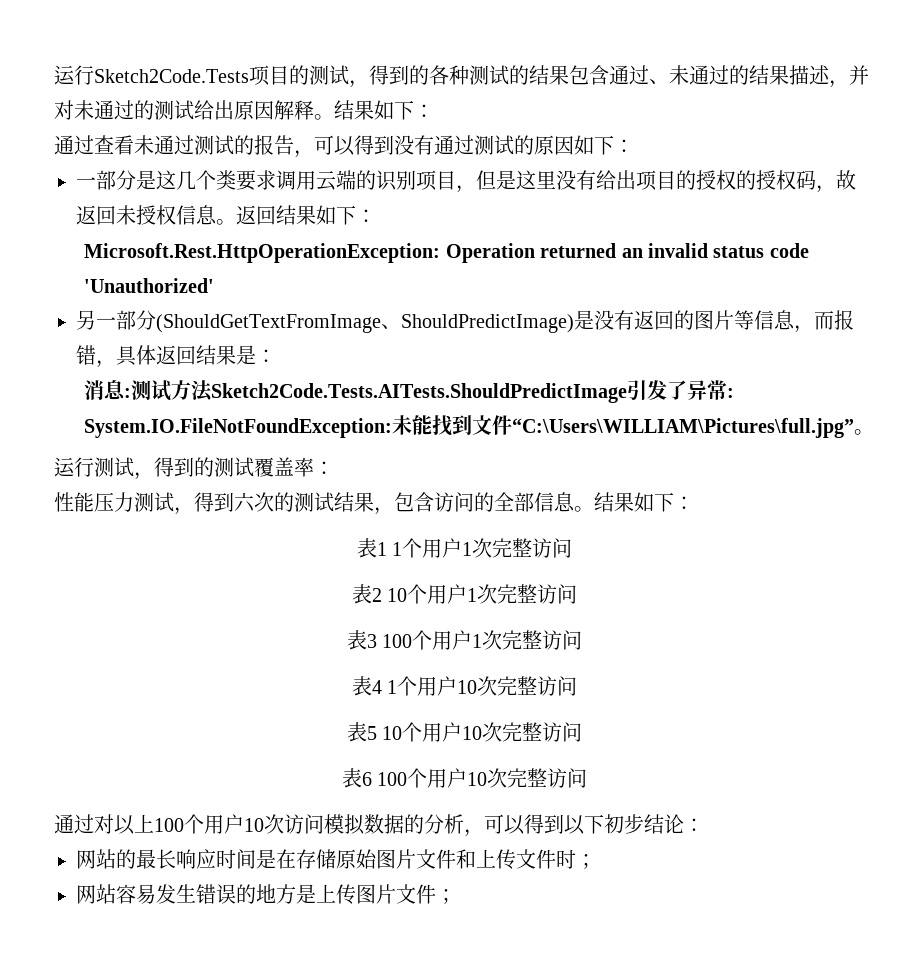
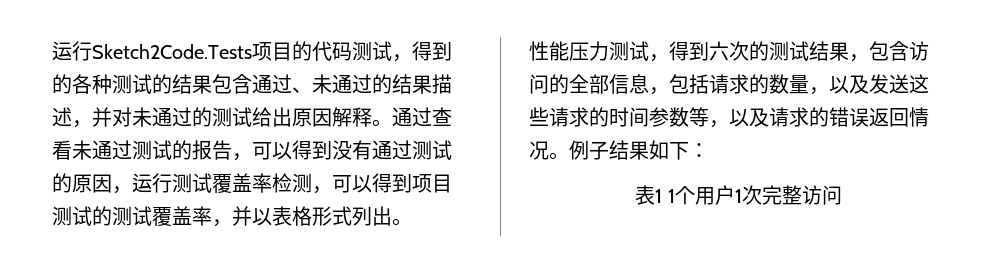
(309, 75) none -> [311,41,352,61] 代码
[334,100,434,120] 结果如下： // -> (392, 123) none
[574,135,634,155] [76,170,856,193] [76,205,376,225] [84,243,809,263] [84,278,215,293] [76,310,854,333] [76,345,276,368] [84,380,735,403] [84,415,875,438] [54,457,334,480] 如下： // 一部分是这几个类要求调用云端的识别项目，但是这里没有给出项目的授权的授权码，故返回未授权信息。返回结果如下： // Microsoft.Rest.HttpOperationException: Operation returned an invalid status code 'Unauthorized' // 另一部分(ShouldGetTextFromImage、ShouldPredictImage)是没有返回的图片等信息，而报错，具体返回结果是： // 消息:测试方法Sketch2Code.Tests.AITests.ShouldPredictImage引发了异常: System.IO.FileNotFoundException:未能找到文件“C:\Users\WILLIAM\Pictures\full.jpg”。 // 运行测试，得到的测试覆盖率： -> [112,173,452,194] [52,206,412,227] ，运行测试覆盖率检测，可以得到项目测试的测试覆盖率，并以表格形式列出。
[574,506,594,512] 。 -> [649,74,929,95] [529,107,929,128] [529,140,609,160] ，包括请求的数量，以及发送这些请求的时间参数等，以及请求的错误返回情况。例子
[351,584,578,604] [346,630,583,650] [351,676,578,696] [346,722,583,742] [341,768,588,788] [54,814,704,837] [76,849,596,869] [76,884,456,904] // 表2 10个用户1次完整访问 // 表3 100个用户1次完整访问 // 表4 1个用户10次完整访问 // 表5 10个用户10次完整访问 // 表6 100个用户10次完整访问 // 通过对以上100个用户10次访问模拟数据的分析，可以得到以下初步结论： // 网站的最长响应时间是在存储原始图片文件和上传文件时； // 网站容易发生错误的地方是上传图片文件； -> (842, 195) none

